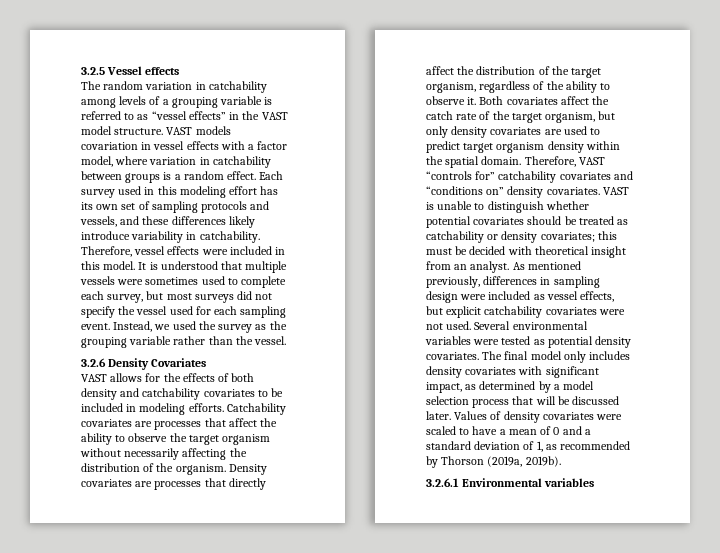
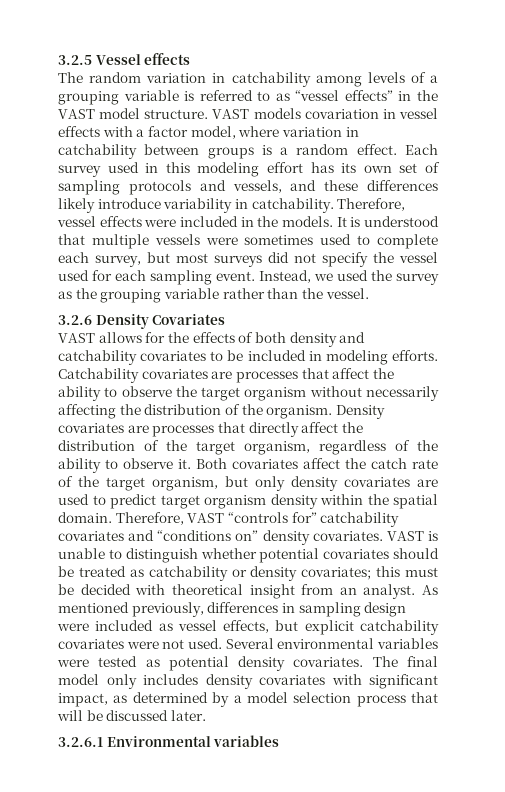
[81,261,136,270] this model. -> [257,216,333,227] the models.
[454,411,623,423] [426,426,591,435] [426,441,631,452] [426,456,561,468] Values of density covariates were scaled to have a mean of 0 and a standard deviation of 1, as recommended by Thorson (2019a, 2019b). -> (206, 715) none

